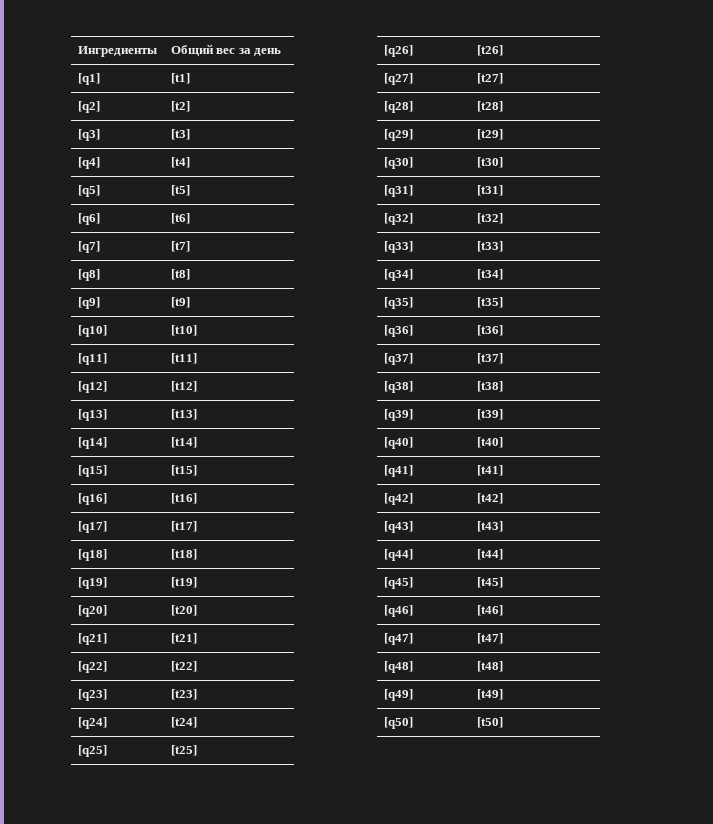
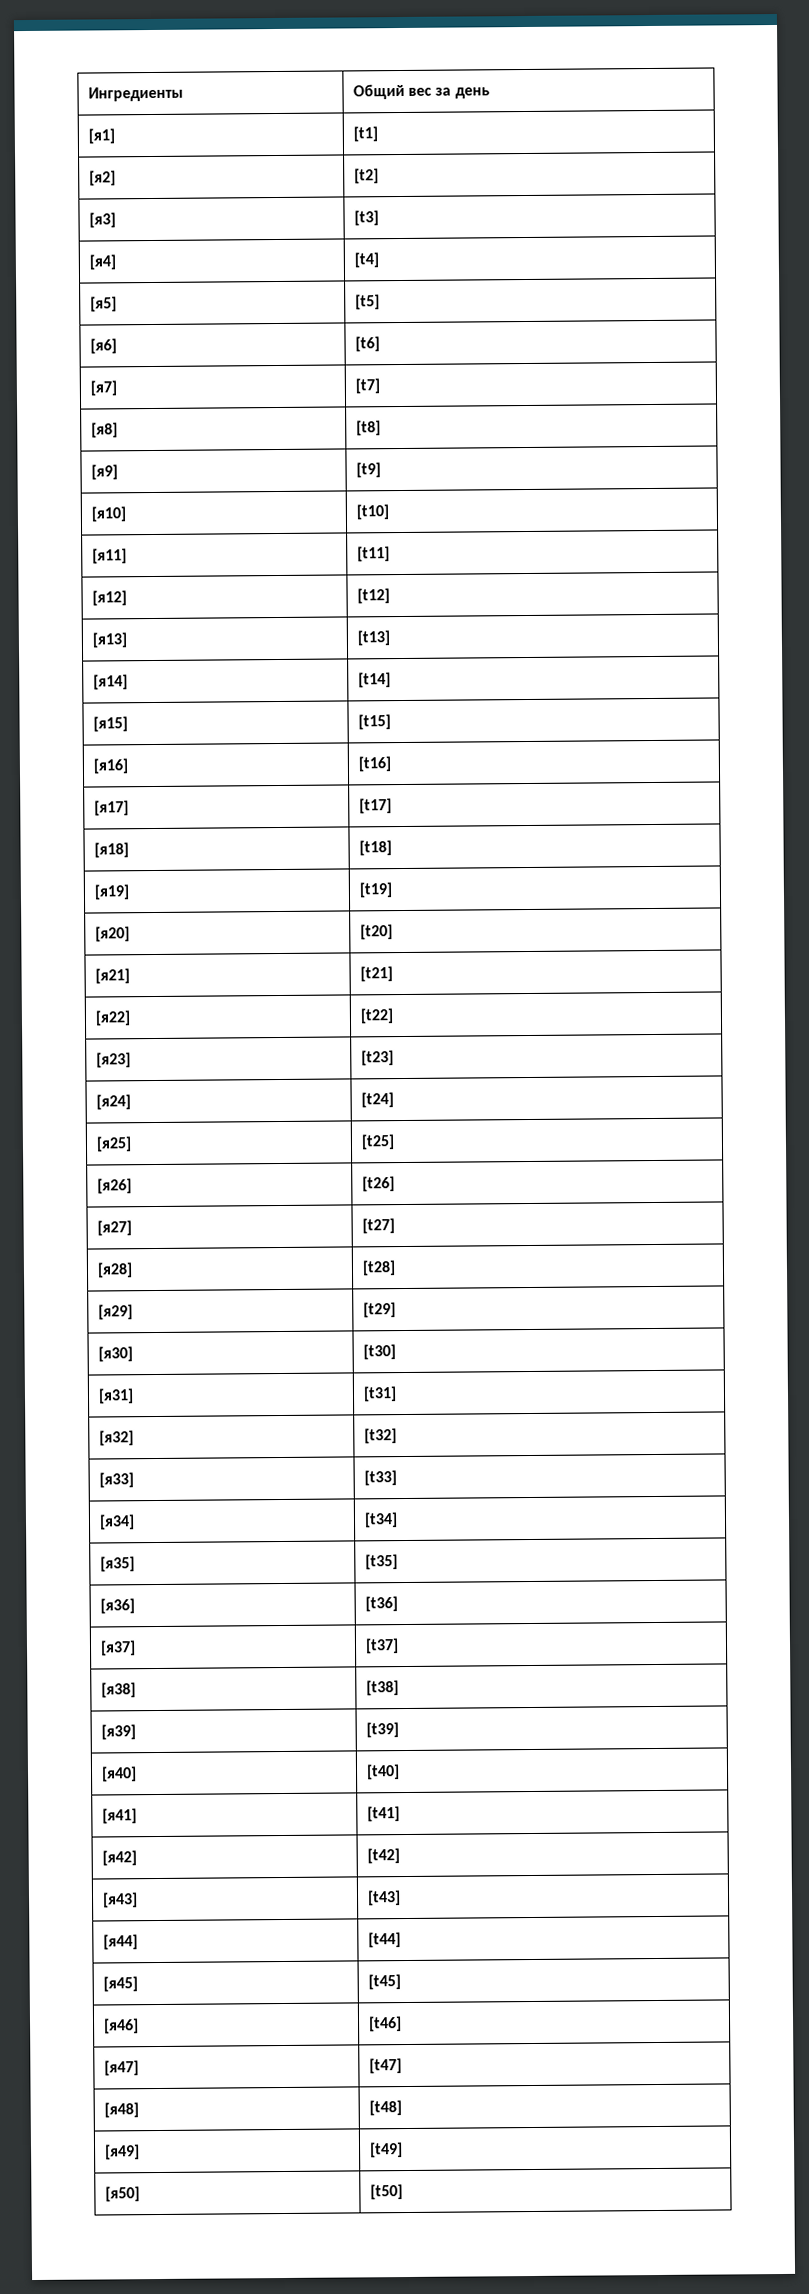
[77,73,100,85] [q1] -> [87,128,115,144] [я1]
[77,101,100,113] [q2] -> [88,170,116,186] [я2]
[77,129,100,141] [q3] -> [88,212,116,228] [я3]
[77,157,100,169] [q4] -> [88,254,116,270] [я4]
[77,185,100,197] [q5] -> [89,296,117,312] [я5]
[77,213,100,225] [q6] -> [89,338,117,354] [я6]
[77,241,100,253] [q7] -> [89,380,117,396] [я7]
[77,269,100,281] [q8] -> [90,422,118,438] [я8]
[77,297,100,309] [q9] -> [90,464,118,480] [я9]
[77,325,107,337] [q10] -> [90,506,126,522] [я10]
[77,353,107,365] [q11] -> [91,548,127,564] [я11]
[77,381,107,393] [q12] -> [91,590,127,606] [я12]
[77,409,107,421] [q13] -> [91,632,127,648] [я13]
[77,437,107,449] [q14] -> [92,674,128,690] [я14]
[77,465,107,477] [q15] -> [92,716,128,732] [я15]
[77,493,107,505] [q16] -> [92,758,128,774] [я16]
[77,521,107,533] [q17] -> [93,800,129,816] [я17]
[77,549,107,561] [q18] -> [93,842,129,858] [я18]
[77,577,107,589] [q19] -> [93,884,130,900] [я19]
[77,605,107,617] [q20] -> [94,926,130,942] [я20]
[77,633,107,645] [q21] -> [94,968,130,984] [я21]
[77,661,107,673] [q22] -> [94,1010,131,1026] [я22]
[77,689,107,701] [q23] -> [95,1052,131,1068] [я23]
[77,717,107,729] [q24] -> [95,1094,131,1110] [я24]
[77,745,107,757] [q25] -> [95,1136,132,1152] [я25]
[383,45,413,57] [q26] -> [96,1178,132,1194] [я26]
[383,73,413,85] [q27] -> [96,1220,132,1236] [я27]
[383,101,413,113] [q28] -> [96,1262,133,1278] [я28]
[383,129,413,141] [q29] -> [97,1304,133,1320] [я29]
[383,157,413,169] [q30] -> [97,1346,133,1362] [я30]
[383,185,413,197] [q31] -> [97,1388,134,1404] [я31]
[383,213,413,225] [q32] -> [98,1430,134,1446] [я32]
[383,241,413,253] [q33] -> [98,1472,134,1488] [я33]
[383,269,413,281] [q34] -> [98,1514,135,1530] [я34]
[383,297,413,309] [q35] -> [99,1556,135,1572] [я35]
[383,325,413,337] [q36] -> [99,1598,135,1614] [я36]
[383,353,413,365] [q37] -> [99,1640,136,1656] [я37]
[383,381,413,393] [q38] -> [100,1682,136,1698] [я38]
[383,409,413,421] [q39] -> [100,1724,136,1740] [я39]
[383,437,413,449] [q40] -> [100,1766,137,1782] [я40]
[383,465,413,477] [q41] -> [101,1808,137,1824] [я41]
[383,493,413,505] [q42] -> [101,1850,137,1866] [я42]
[383,521,413,533] [q43] -> [101,1892,138,1908] [я43]
[383,549,413,561] [q44] -> [102,1934,138,1950] [я44]
[383,577,413,589] [q45] -> [102,1976,138,1992] [я45]
[383,605,413,617] [q46] -> [102,2018,139,2034] [я46]
[383,633,413,645] [q47] -> [103,2060,139,2076] [я47]
[383,661,413,673] [q48] -> [103,2102,139,2118] [я48]
[383,689,413,701] [q49] -> [103,2144,140,2160] [я49]
[383,717,413,729] [q50] -> [104,2186,140,2202] [я50]

